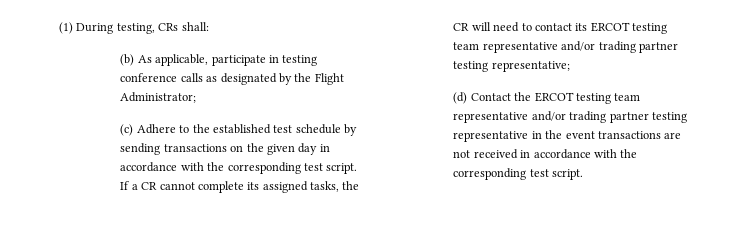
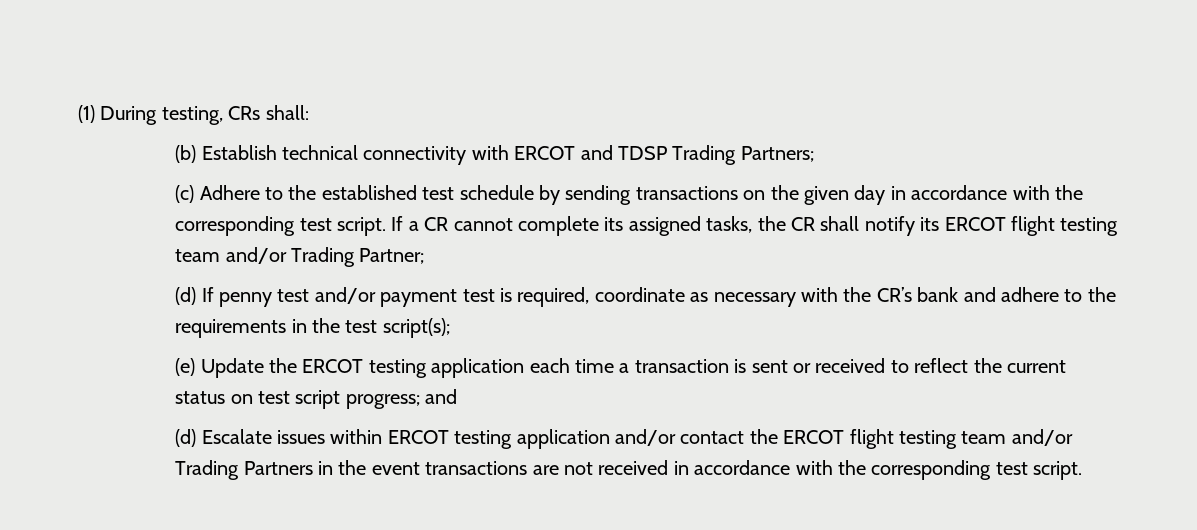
[137,54,318,66] [120,73,344,85] [120,92,197,103] As applicable, participate in testing conference calls as designated by the Flight Administrator; -> [201,145,814,165] Establish technical connectivity with ERCOT and TDSP Trading Partners;
[471,22,572,32] will need to contact -> [820,216,915,236] shall notify
[632,23,668,34] [453,41,678,53] [453,61,570,72] [453,92,641,104] [453,111,687,123] [453,131,529,142] testing team representative and/or trading partner testing representative; // (d) Contact the ERCOT testing team representative and/or trading partner testing representative -> [1011,216,1119,236] [175,247,425,267] [175,287,1116,307] [175,318,450,338] [175,358,1067,378] [175,389,458,409] [175,429,1073,449] [175,460,313,480] flight testing team and/or Trading Partner; // (d) If penny test and/or payment test is required, coordinate as necessary with the CR’s bank and adhere to the requirements in the test script(s); // (e) Update the ERCOT testing application each time a transaction is sent or received to reflect the current status on test script progress; and // (d) Escalate issues within ERCOT testing application and/or contact the ERCOT flight testing team and/or Trading Partners

